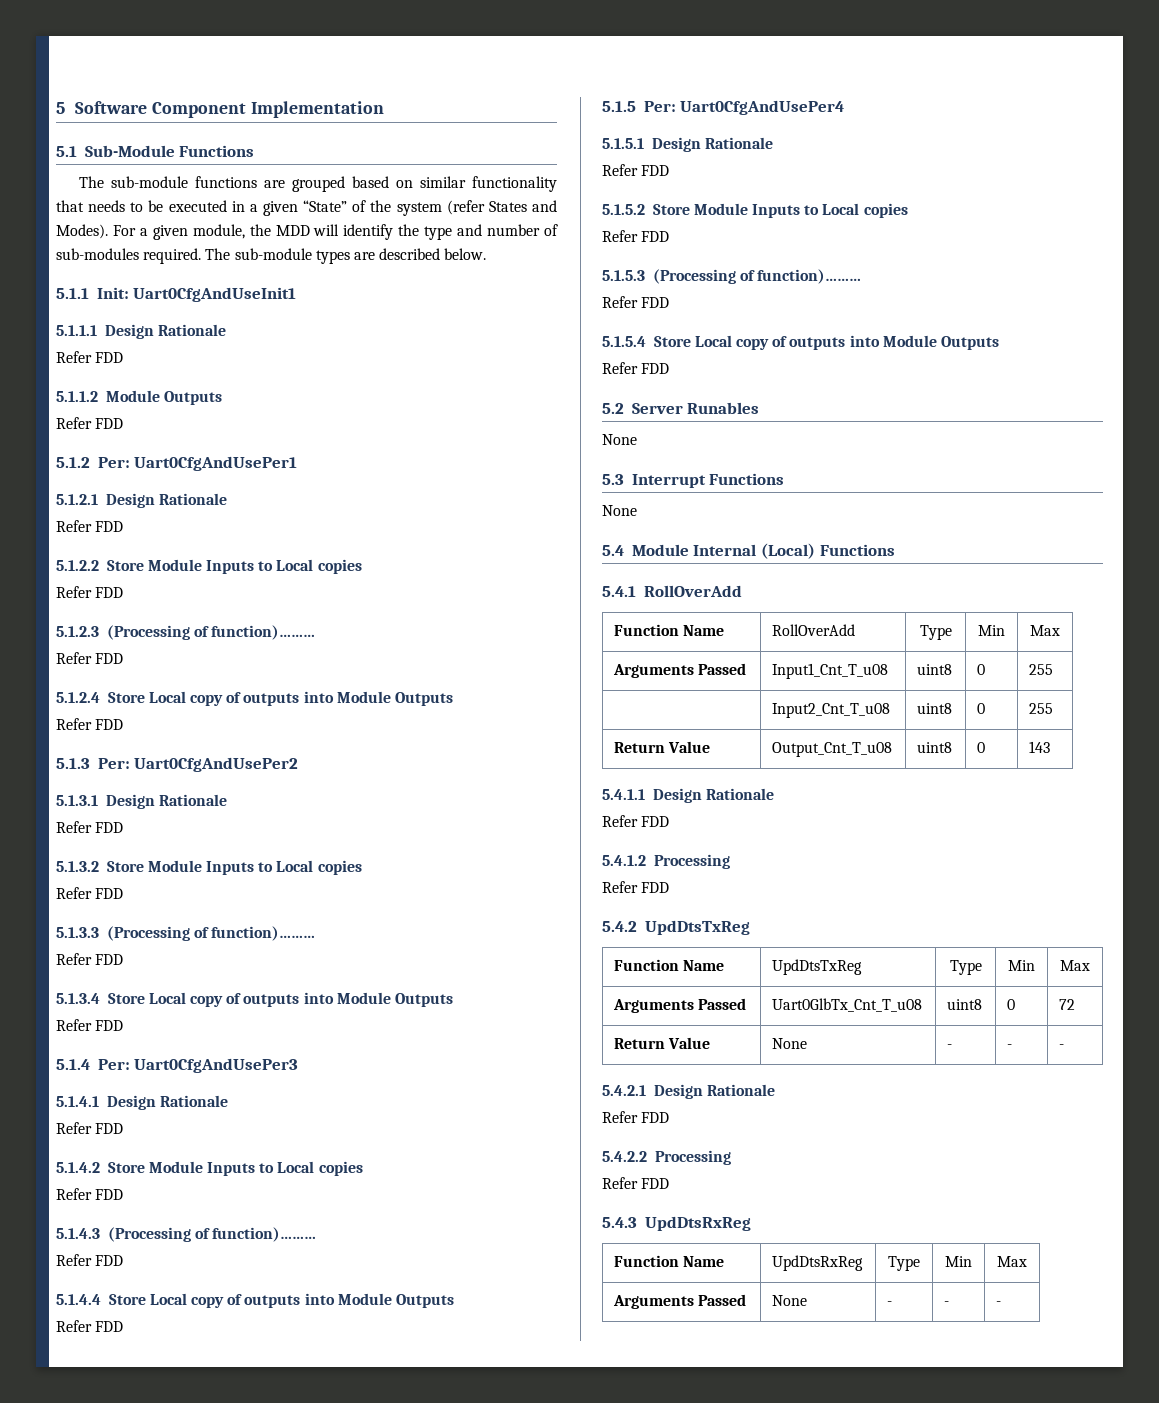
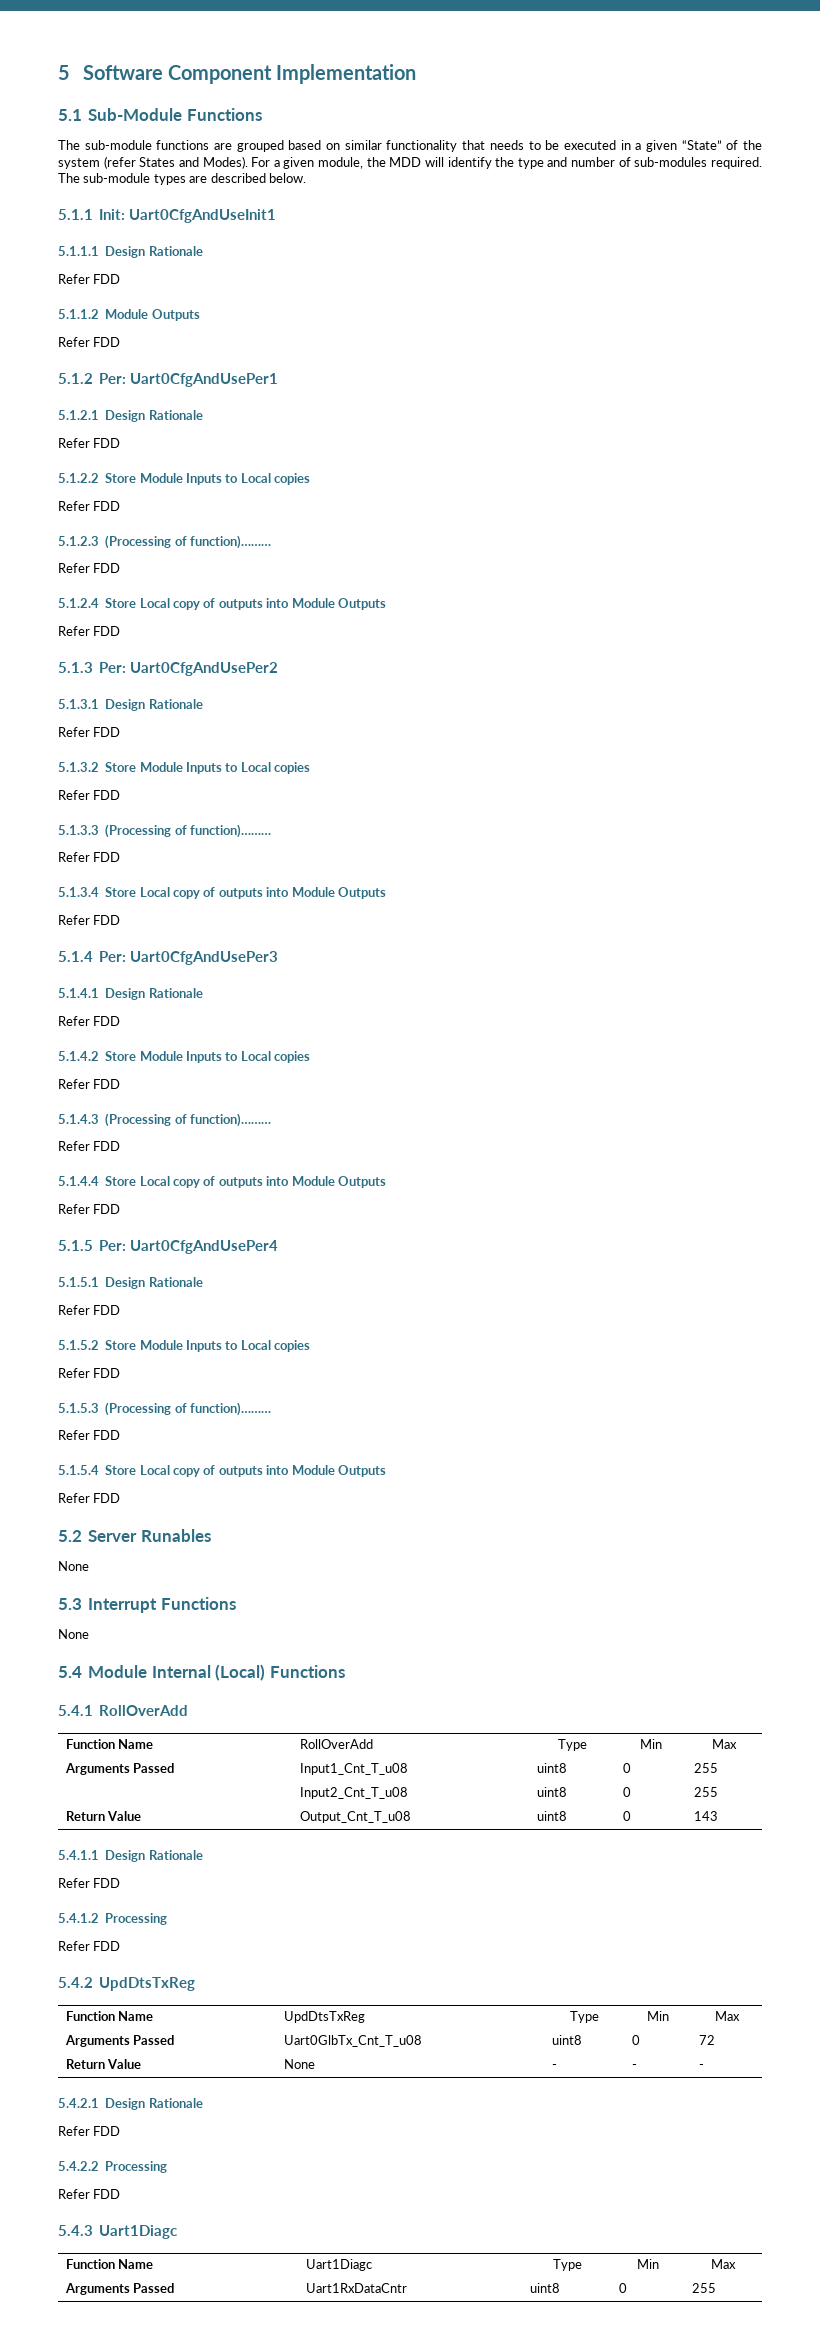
[644,1216,751,1231] [613,1255,725,1267] [771,1255,863,1271] [888,1256,920,1271] [945,1256,972,1267] [997,1256,1027,1267] [612,1294,747,1309] [771,1295,807,1306] [886,1301,892,1306] [943,1301,949,1306] [995,1301,1001,1306] UpdDtsRxReg // Function Name | UpdDtsRxReg | Type | Min | Max // Arguments Passed | None | - | - | - -> [99,2225,178,2239] [65,2259,153,2269] [305,2259,372,2271] [552,2259,582,2271] [637,2259,659,2269] [711,2259,736,2269] [64,2283,174,2295] [305,2283,407,2293] [529,2283,560,2293] [618,2283,627,2293] [691,2283,716,2293] Uart1Diagc // Function Name | Uart1Diagc | Type | Min | Max // Arguments Passed | Uart1RxDataCntr | uint8 | 0 | 255

